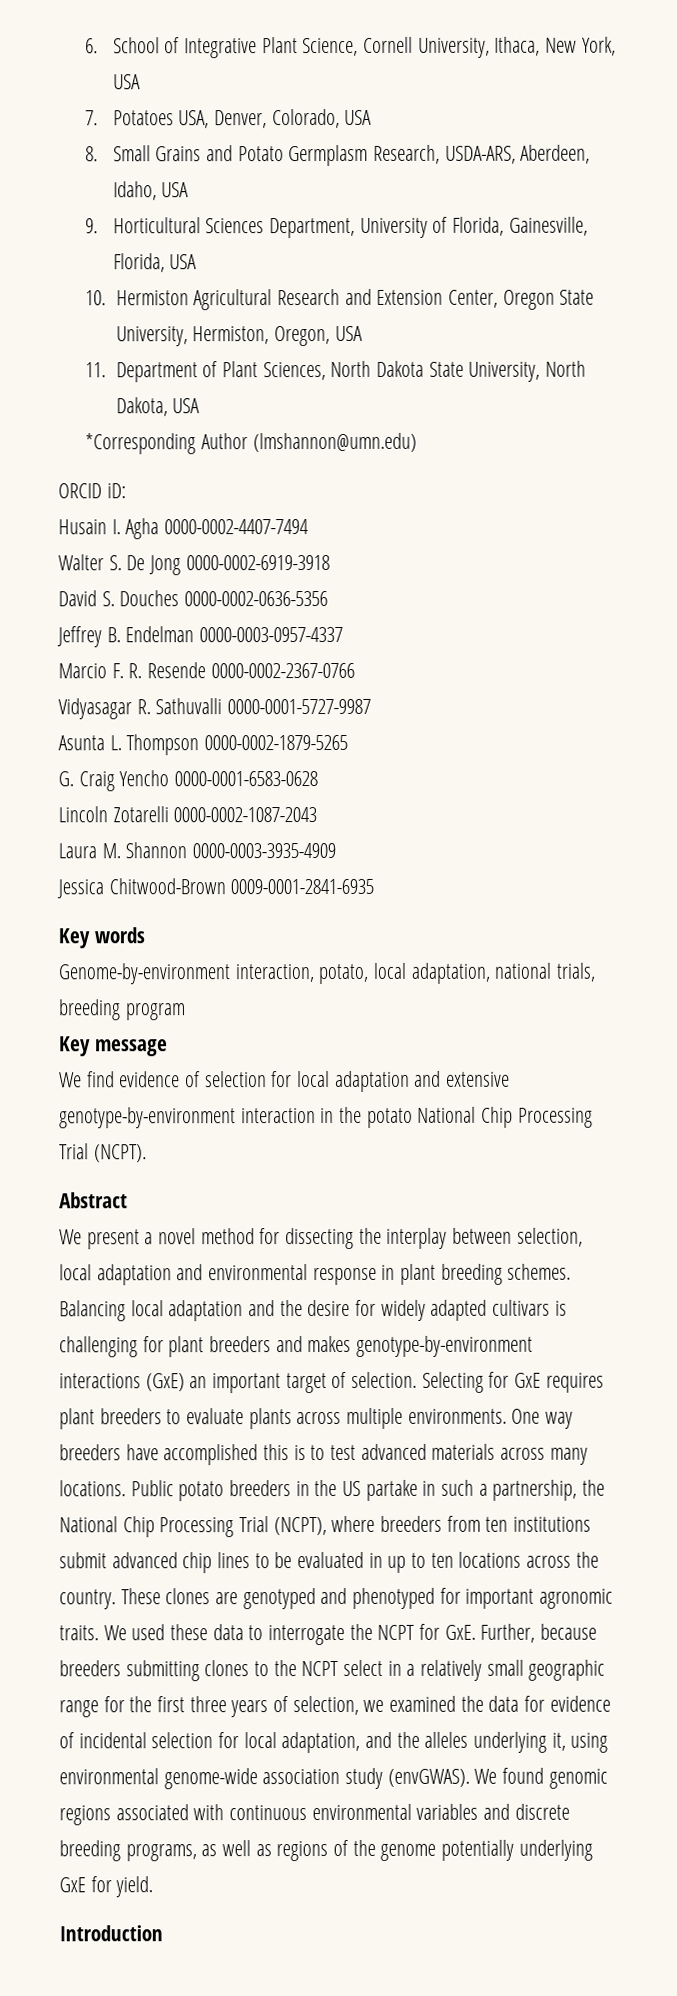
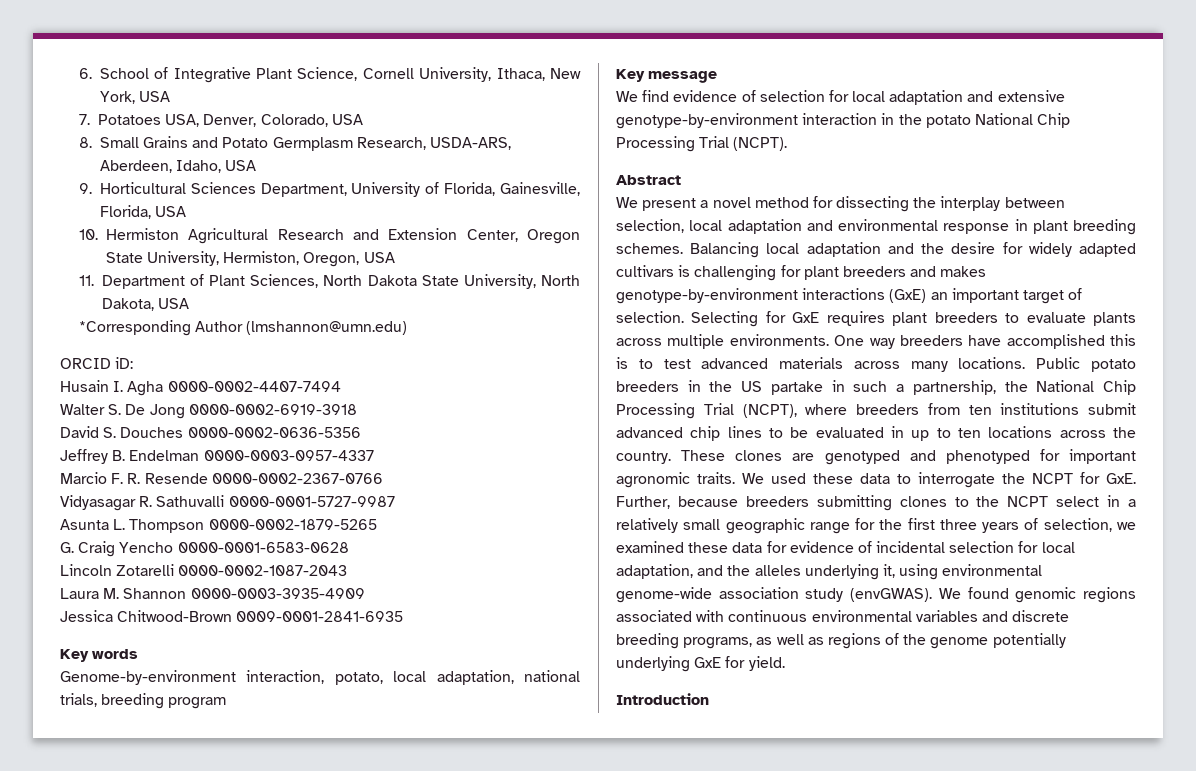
[460,1695,484,1712] the -> [688,542,729,553] these

